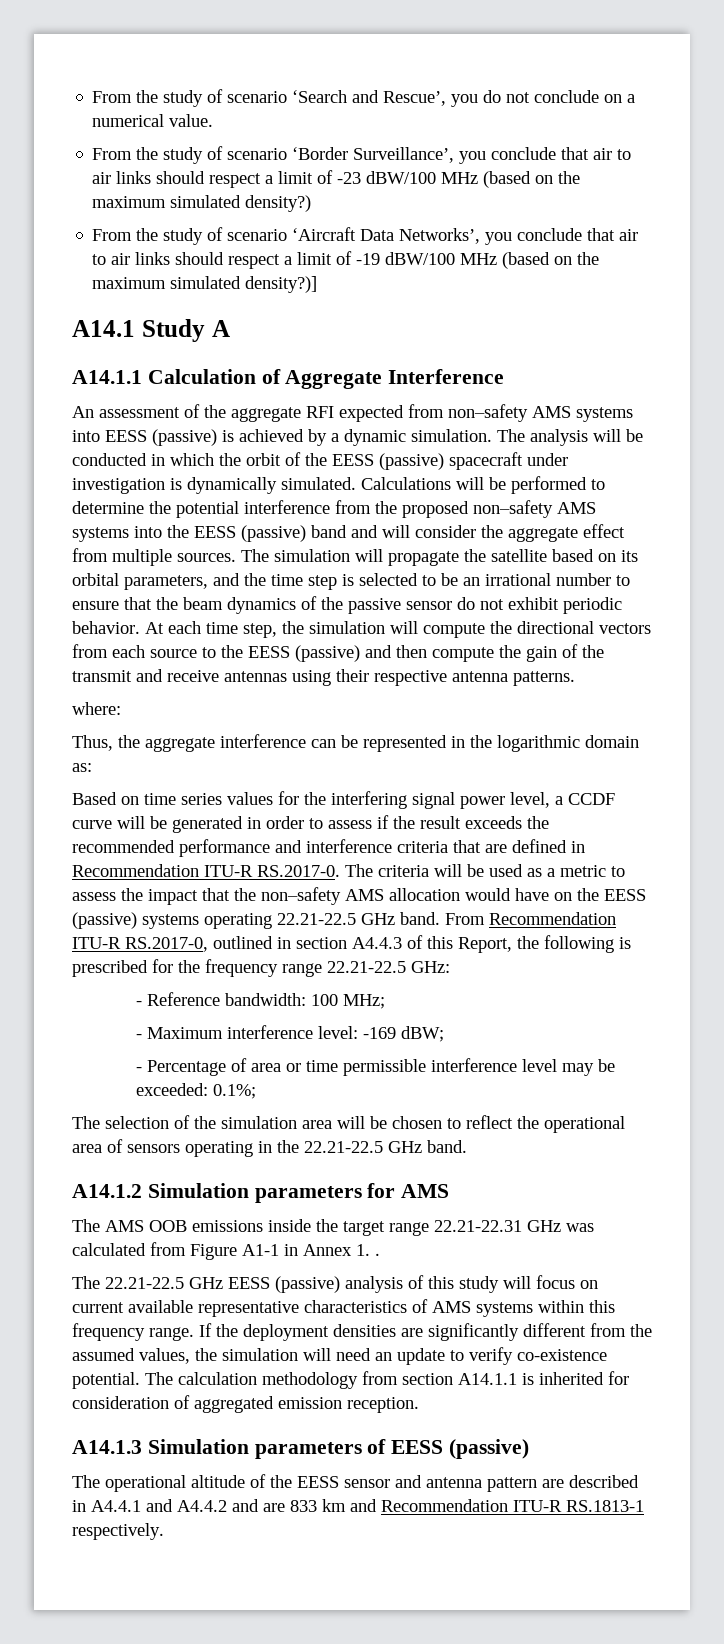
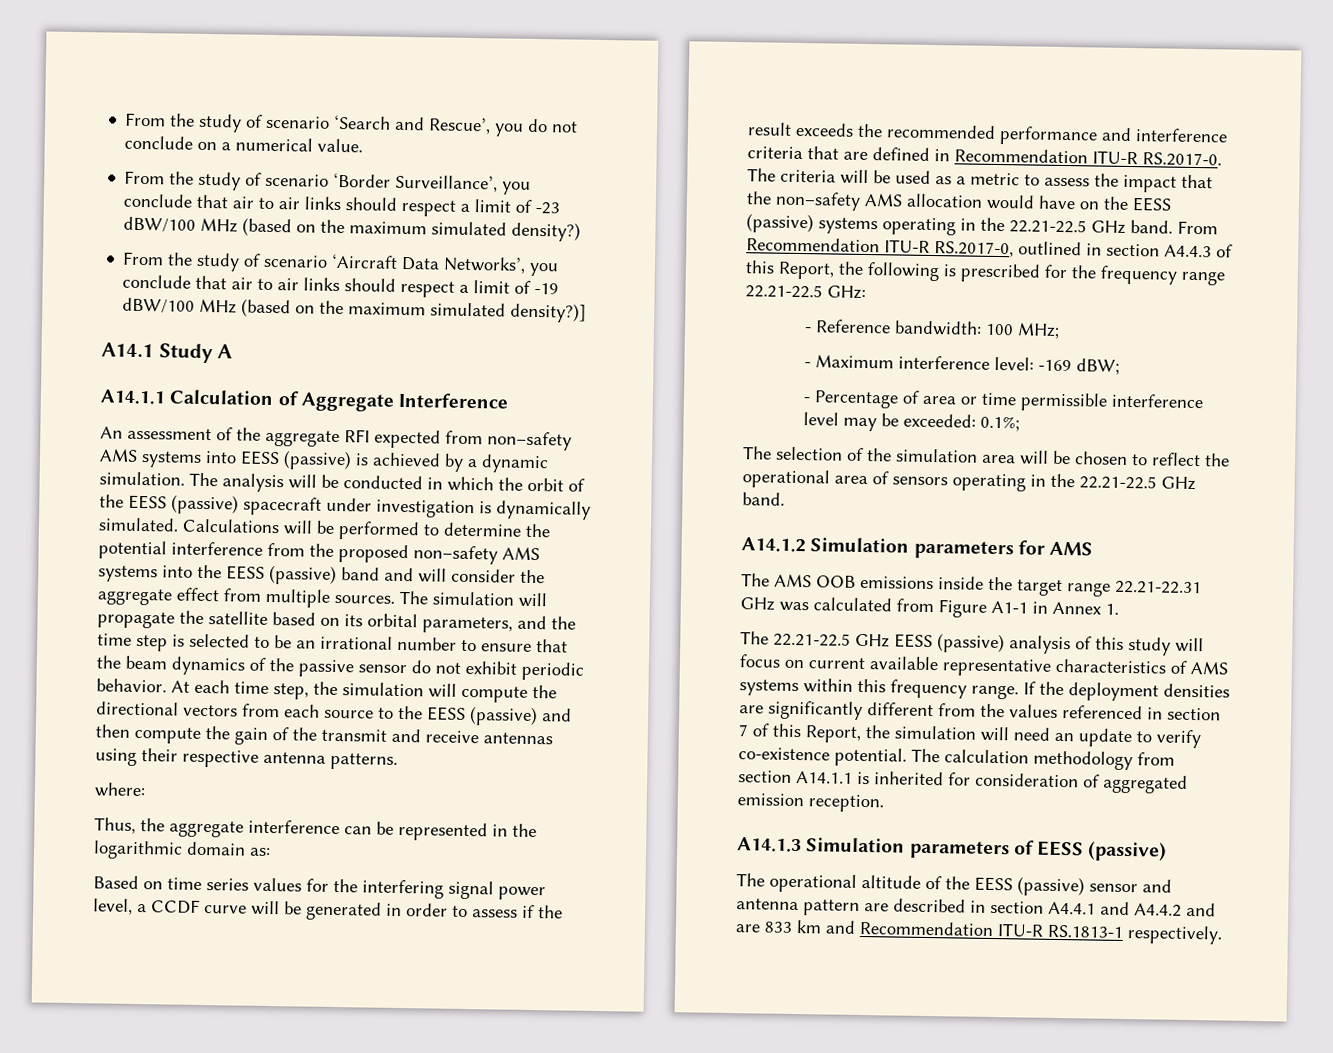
(272, 921) none -> [960,217,1005,232] in the
[375,1253,380,1256] . -> (1119, 609) none
[72,1348,190,1364] assumed values, -> [1009,704,1221,721] [738,723,861,743] values referenced in section 7 of this Report,
(339, 1482) none -> [1017,876,1085,897] (passive)
(86, 1506) none -> [990,900,1044,914] section

